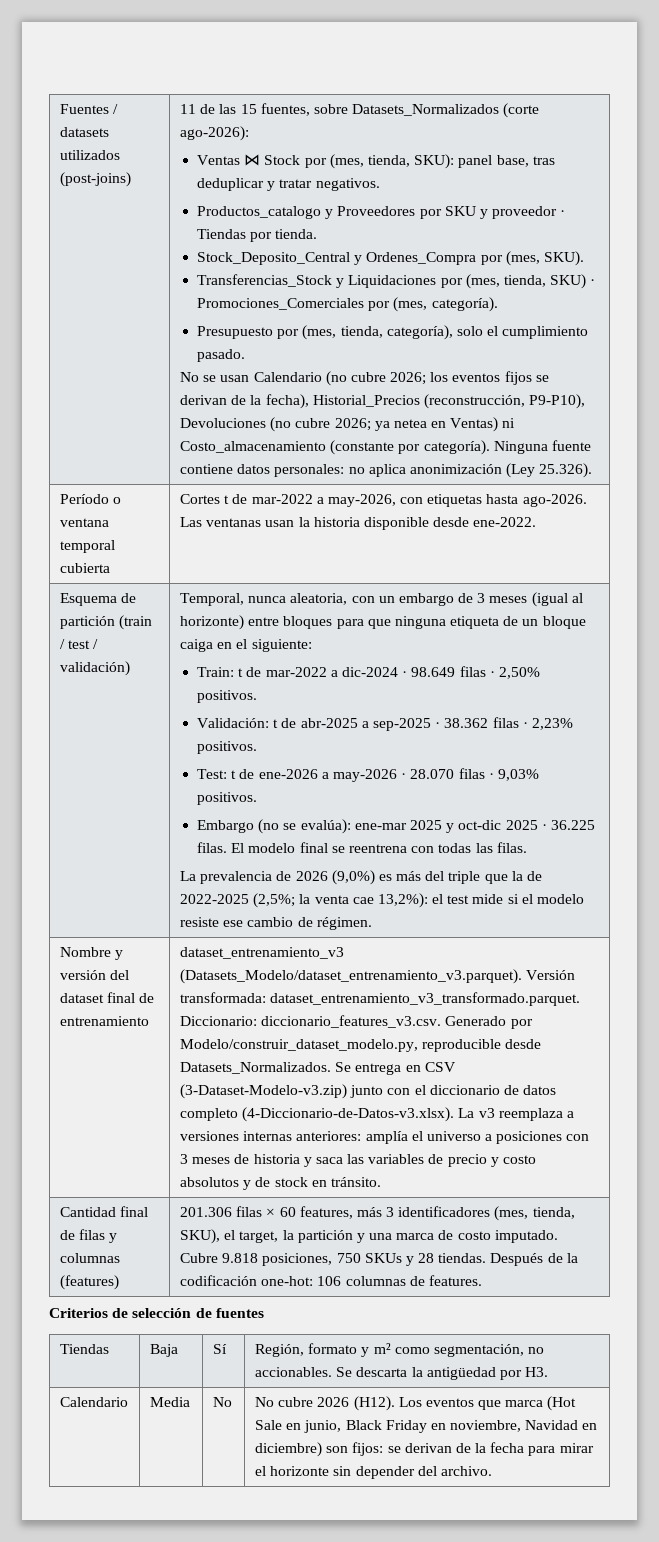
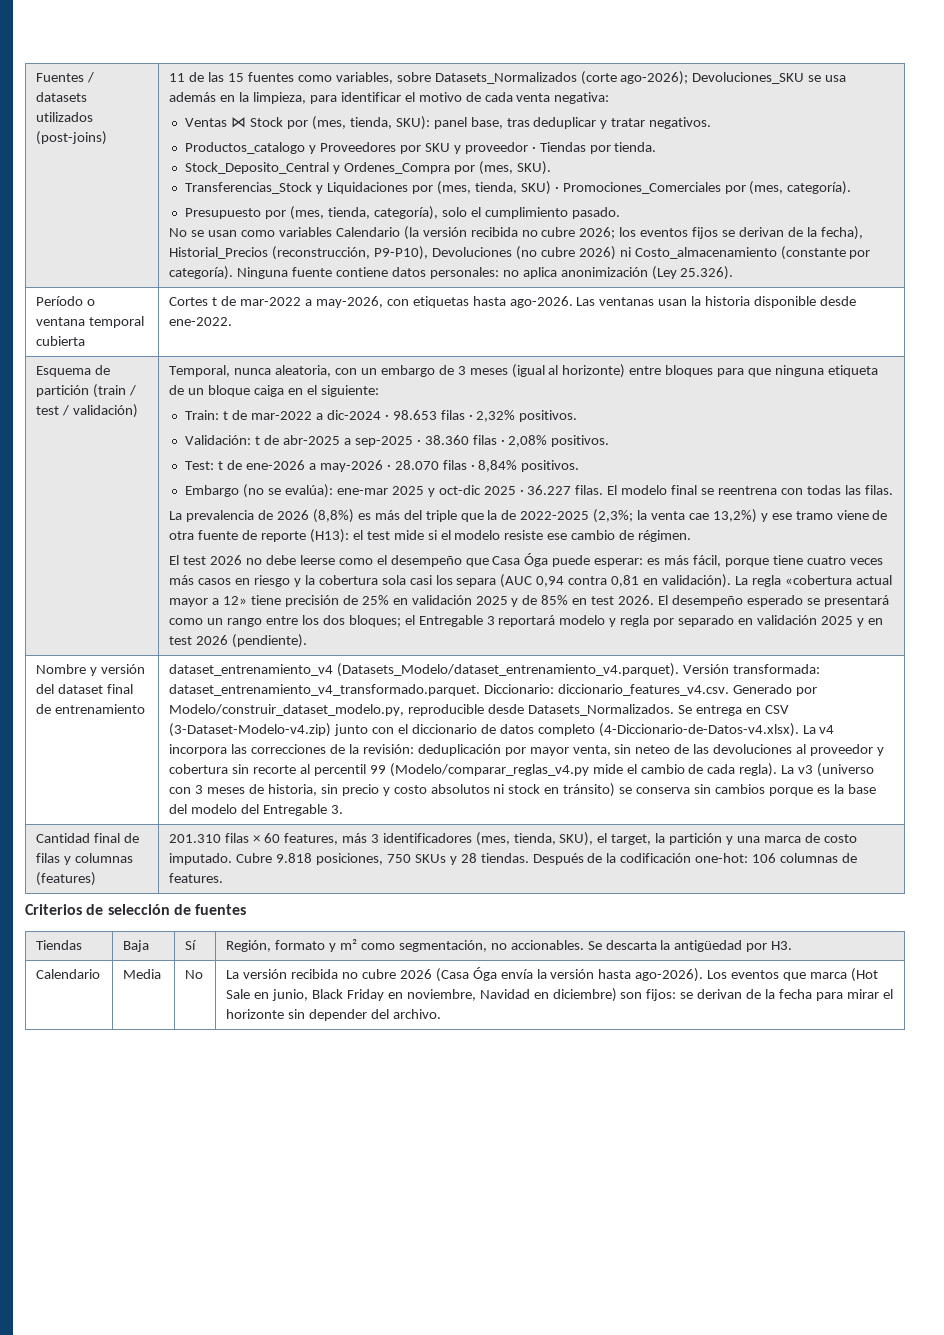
[260,103,540,118] [179,126,249,141] fuentes, sobre Datasets_Normalizados (corte ago-2026): -> [247,71,847,85] [169,92,610,104] fuentes como variables, sobre Datasets_Normalizados (corte ago-2026); Devoluciones_SKU se usa además en la limpieza, para identificar el motivo de cada venta negativa:
[253,371,347,386] Calendario (no -> [241,226,538,240] como variables Calendario (la versión recibida no
[334,417,499,432] 2026; ya netea en Ventas) -> [578,246,616,260] 2026)
[411,666,540,679] 98.649 filas · 2,50% -> [392,410,516,422] 98.653 filas · 2,32%
[444,717,573,730] 38.362 filas · 2,23% -> [424,435,548,447] 38.360 filas · 2,08%
[497,769,539,781] 9,03% -> [478,460,518,472] 8,84%
[550,820,595,830] 36.225 -> [527,485,572,495] 36.227
[331,870,375,885] (9,0%) -> [312,509,354,523] (8,8%)
[253,893,296,908] (2,5%; -> [593,509,634,523] (2,3%;
[377,893,428,908] 13,2%): -> [712,509,888,523] [169,529,349,543] 13,2%) y ese tramo viene de otra fuente de reporte (H13):
(372, 923) none -> [169,553,883,567] [169,574,892,588] [169,595,889,607] [169,615,883,627] [169,634,308,648] // El test 2026 no debe leerse como el desempeño que Casa Óga puede esperar: es más fácil, porque tiene cuatro veces más casos en riesgo y la cobertura sola casi los separa (AUC 0,94 contra 0,81 en validación). La regla «cobertura actual mayor a 12» tiene precisión de 25% en validación 2025 y de 85% en test 2026. El desempeño esperado se presentará como un rango entre los dos bloques; el Entregable 3 reportará modelo y regla por separado en validación 2025 y en test 2026 (pendiente).
[179,947,344,959] [179,969,576,984] [179,992,581,1006] [179,1015,442,1028] dataset_entrenamiento_v3 (Datasets_Modelo/dataset_entrenamiento_v3.parquet). Versión transformada: dataset_entrenamiento_v3_transformado.parquet. Diccionario: diccionario_features_v3.csv. -> [169,663,821,677] [169,684,730,696] dataset_entrenamiento_v4 (Datasets_Modelo/dataset_entrenamiento_v4.parquet). Versión transformada: dataset_entrenamiento_v4_transformado.parquet. Diccionario: diccionario_features_v4.csv.
[179,1084,347,1099] (3-Dataset-Modelo-v3.zip) -> [169,723,332,737] (3-Dataset-Modelo-v4.zip)
[242,1107,574,1122] [179,1131,590,1144] [179,1154,537,1167] [179,1177,381,1190] (4-Diccionario-de-Datos-v3.xlsx). La v3 reemplaza a versiones internas anteriores: amplía el universo a posiciones con 3 meses de historia y saca las variables de precio y costo absolutos y de stock en tránsito. -> [598,723,835,737] [169,744,884,756] [169,763,875,777] [169,783,876,797] [169,804,343,816] (4-Diccionario-de-Datos-v4.xlsx). La v4 incorpora las correcciones de la revisión: deduplicación por mayor venta, sin neteo de las devoluciones al proveedor y cobertura sin recorte al percentil 99 (Modelo/comparar_reglas_v4.py mide el cambio de cada regla). La v3 (universo con 3 meses de historia, sin precio y costo absolutos ni stock en tránsito) se conserva sin cambios porque es la base del modelo del Entregable 3.
[179,1207,232,1217] 201.306 -> [169,834,222,843] 201.310
[254,1396,395,1411] No cubre 2026 (H12). -> [226,967,704,982] La versión recibida no cubre 2026 (Casa Óga envía la versión hasta ago-2026).

